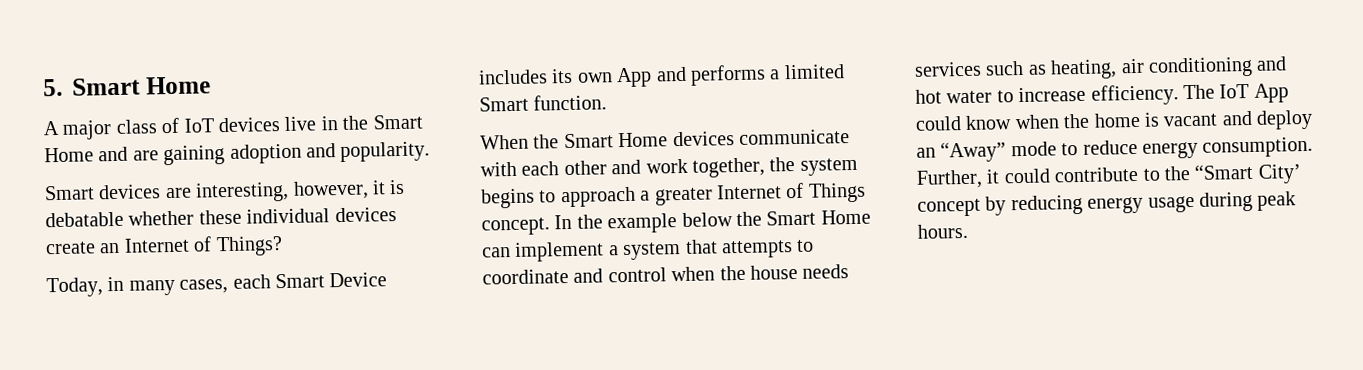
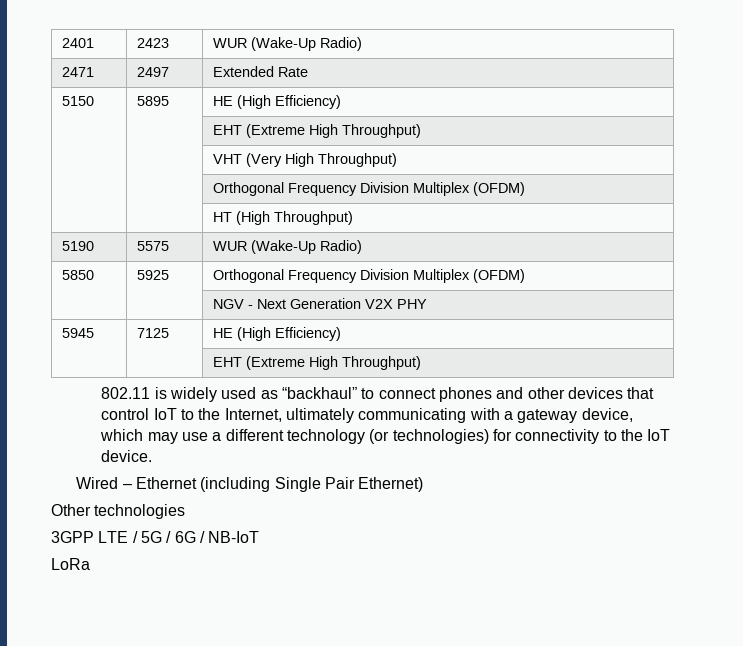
[43,76,211,97] [43,114,423,140] [44,141,431,166] [44,179,406,203] [45,207,397,228] [45,236,283,257] [46,272,388,298] [478,64,845,88] [479,94,608,112] [480,129,850,150] [480,156,858,178] [481,182,866,209] [481,209,871,236] [482,239,815,262] [482,264,850,285] [914,56,1288,80] [915,83,1289,106] [915,109,1314,131] [916,136,1314,163] [916,163,1302,189] [917,191,1297,217] [917,223,968,239] 5. Smart Home // A major class of IoT devices live in the Smart Home and are gaining adoption and popularity. // Smart devices are interesting, however, it is debatable whether these individual devices create an Internet of Things? // Today, in many cases, each Smart Device includes its own App and performs a limited Smart function. // When the Smart Home devices communicate with each other and work together, the system begins to approach a greater Internet of Things concept. In the example below the Smart Home can implement a system that attempts to coordinate and control when the house needs services such as heating, air conditioning and hot water to increase efficiency. The IoT App could know when the home is vacant and deploy an “Away” mode to reduce energy consumption. Further, it could contribute to the “Smart City’ concept by reducing energy usage during peak hours. -> [61,38,94,48] [136,38,169,48] [212,37,362,51] [61,67,94,77] [136,67,169,77] [212,66,308,77] [61,96,94,106] [136,96,169,106] [212,95,341,109] [212,124,421,138] [212,153,397,167] [212,182,525,196] [212,211,353,225] [61,241,94,251] [136,241,169,251] [212,240,362,254] [61,270,94,280] [136,270,169,280] [212,269,525,283] [212,298,427,309] [61,328,94,338] [136,328,169,338] [212,327,341,341] [212,356,421,370] [101,387,655,402] [101,408,633,423] [100,429,671,444] [101,450,153,462] [76,477,424,492] [51,504,186,519] [51,531,260,543] [51,558,90,570] 2401 | 2423 | WUR (Wake-Up Radio) // 2471 | 2497 | Extended Rate // 5150 | 5895 | HE (High Efficiency) // | | EHT (Extreme High Throughput) // | | VHT (Very High Throughput) // | | Orthogonal Frequency Division Multiplex (OFDM) // | | HT (High Throughput) // 5190 | 5575 | WUR (Wake-Up Radio) // 5850 | 5925 | Orthogonal Frequency Division Multiplex (OFDM) // | | NGV - Next Generation V2X PHY // 5945 | 7125 | HE (High Efficiency) // | | EHT (Extreme High Throughput) // 802.11 is widely used as “backhaul” to connect phones and other devices that control IoT to the Internet, ultimately communicating with a gateway device, which may use a different technology (or technologies) for connectivity to the IoT device. // Wired – Ethernet (including Single Pair Ethernet) // Other technologies // 3GPP LTE / 5G / 6G / NB-IoT // LoRa

